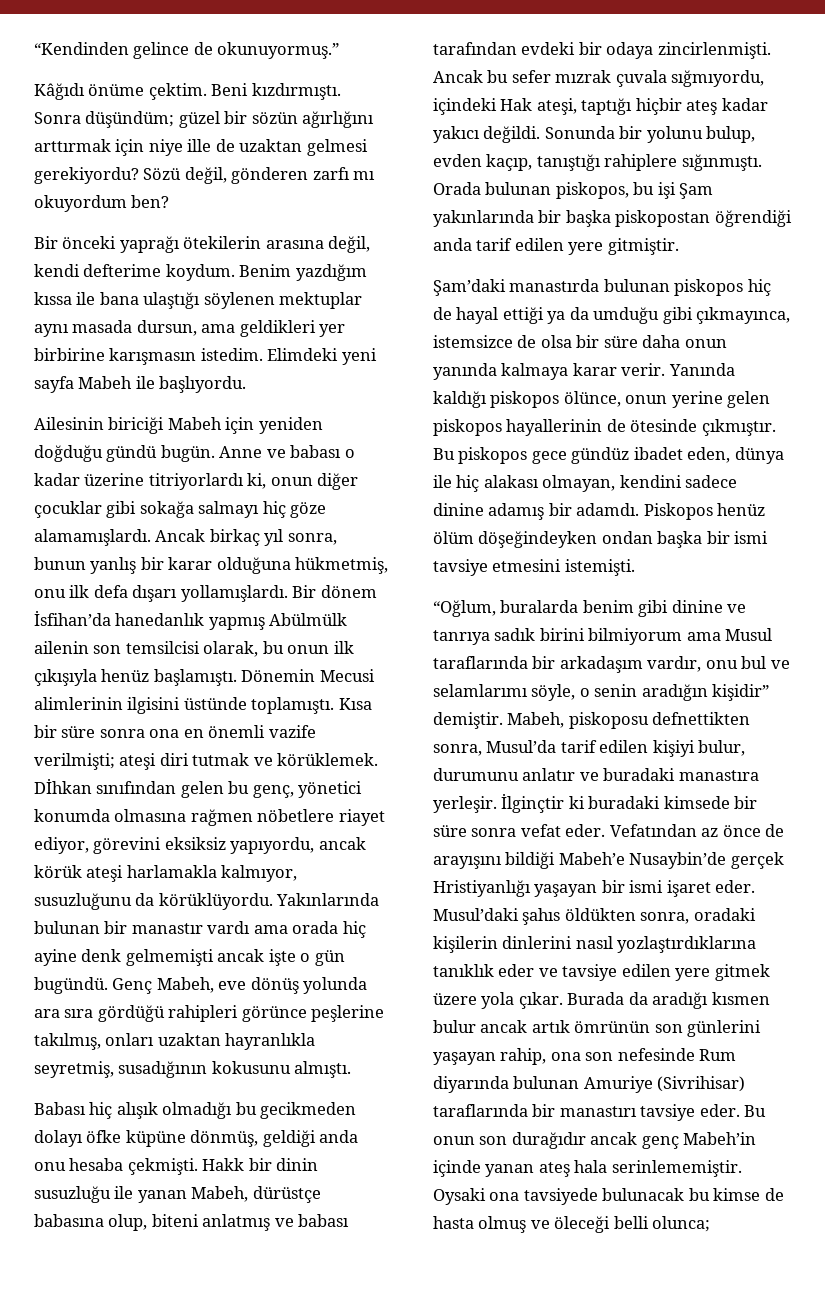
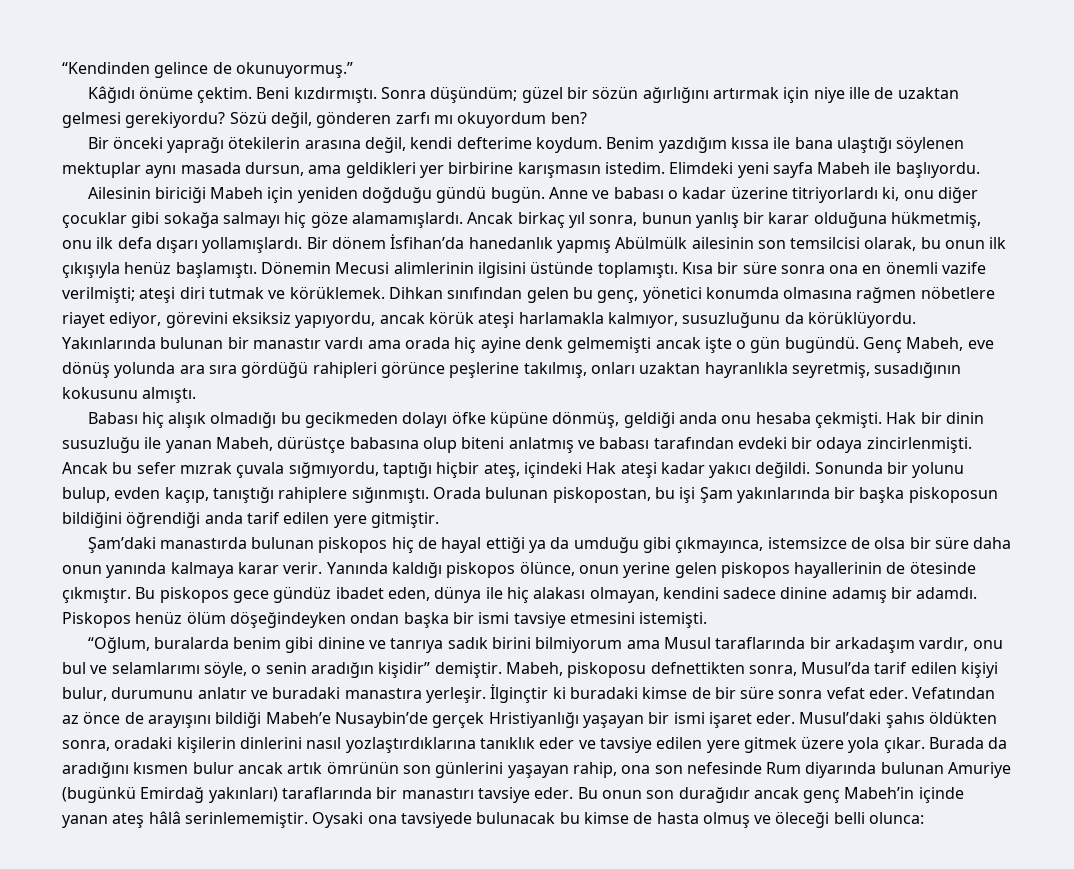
[34,139,111,152] arttırmak -> [713,87,780,99] artırmak
[270,477,313,486] onun -> [903,190,934,199] onu
[34,641,89,654] ailenin -> [691,237,754,249] ailesinin
[34,778,92,794] Dİhkan -> [388,287,443,299] Dihkan
[202,1158,245,1171] Hakk -> [886,412,917,424] Hak
[108,1214,148,1231] olup, -> [422,437,457,453] olup
[433,98,718,115] içindeki Hak ateşi, taptığı hiçbir ateş -> [382,462,657,478] taptığı hiçbir ateş, içindeki Hak ateşi
[555,182,629,199] piskopos, -> [552,487,651,503] piskopostan,
[615,210,711,227] piskopostan -> [908,487,998,503] [62,512,122,528] piskoposun bildiğini
[663,796,730,809] kimsede -> [642,687,711,699] kimse de
[652,992,709,1009] aradığı -> [62,762,129,778] aradığını
[657,1076,746,1092] (Sivrihisar) -> [62,786,278,803] (bugünkü Emirdağ yakınları)
[574,1160,608,1173] hala -> [148,811,181,824] hâlâ
[652,1216,711,1232] olunca; -> [869,812,925,824] olunca:

